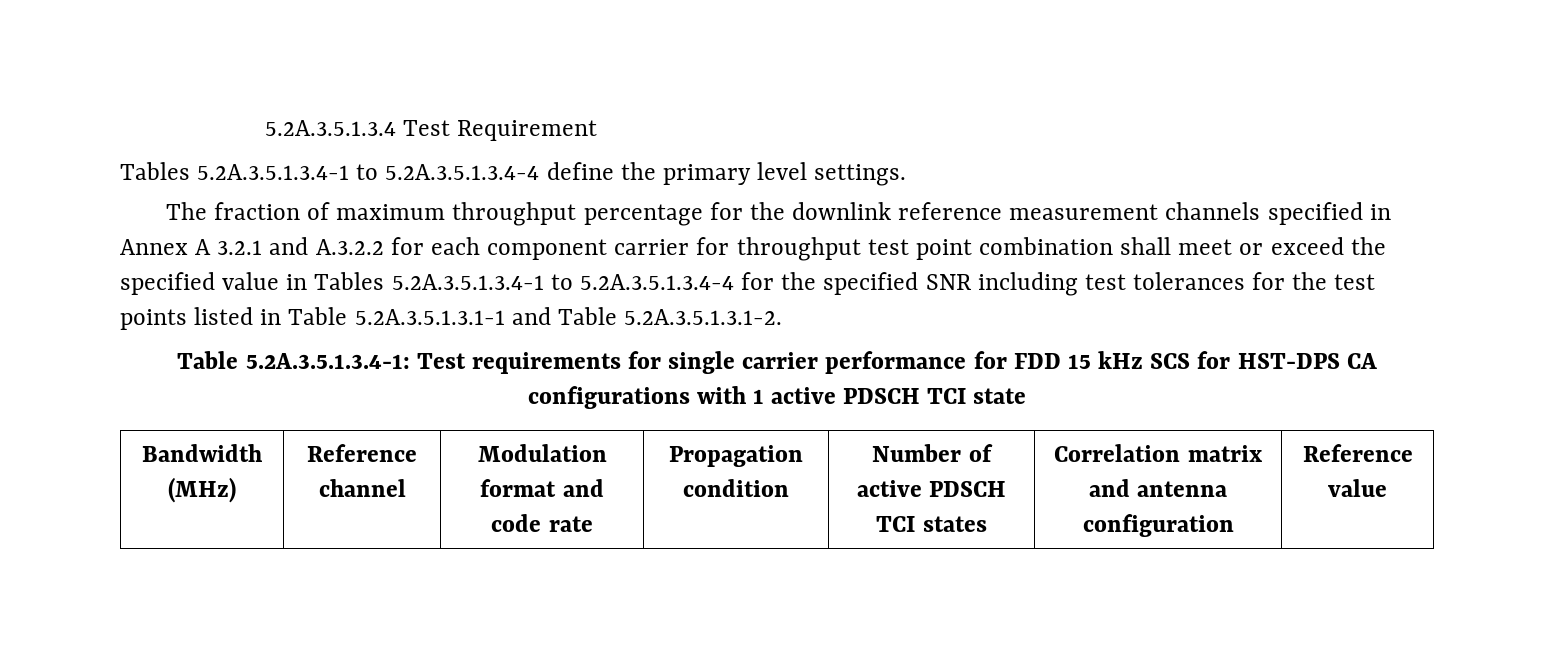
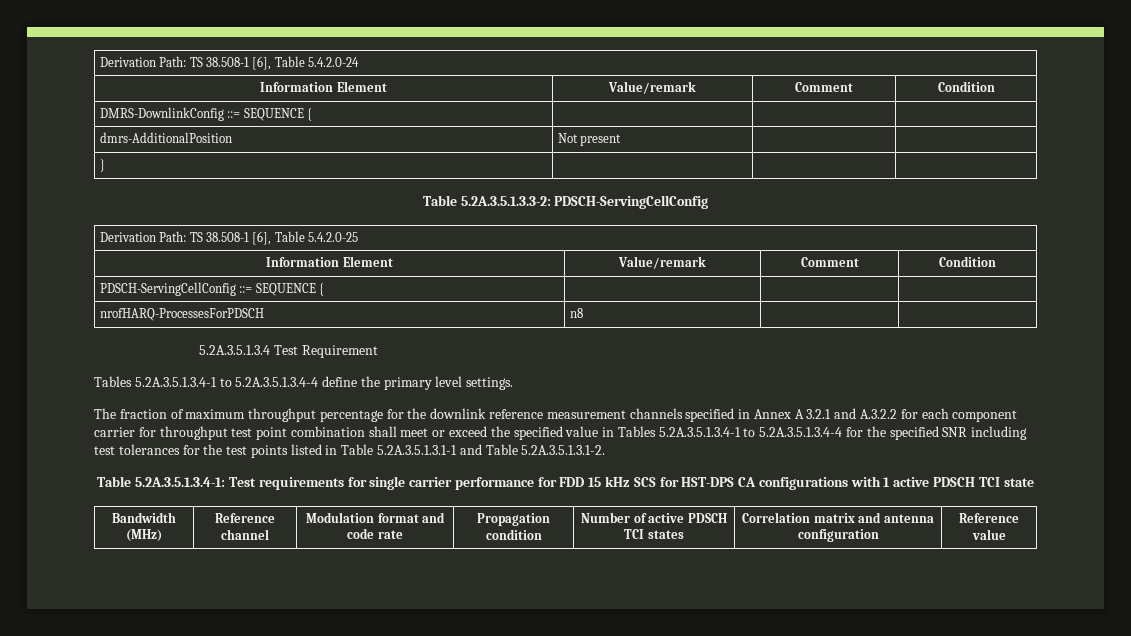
(265, 128) none -> [99,56,360,70] [260,81,387,92] [608,81,696,94] [795,82,853,92] [937,81,995,92] [99,107,313,121] [99,132,232,143] [557,133,622,146] [99,159,105,172] [422,195,709,209] [99,231,359,245] [266,256,393,267] [618,256,706,269] [800,257,859,267] [939,256,996,267] [99,282,325,296] [99,308,264,321] [569,308,583,318] Derivation Path: TS 38.508-1 [6], Table 5.4.2.0-24 // Information Element | Value/remark | Comment | Condition // DMRS-DownlinkConfig ::= SEQUENCE { | | | // dmrs-AdditionalPosition | Not present | | // } | | | // Table 5.2A.3.5.1.3.3-2: PDSCH-ServingCellConfig // Derivation Path: TS 38.508-1 [6], Table 5.4.2.0-25 // Information Element | Value/remark | Comment | Condition // PDSCH-ServingCellConfig ::= SEQUENCE { | | | // nrofHARQ-ProcessesForPDSCH | n8 | | //

